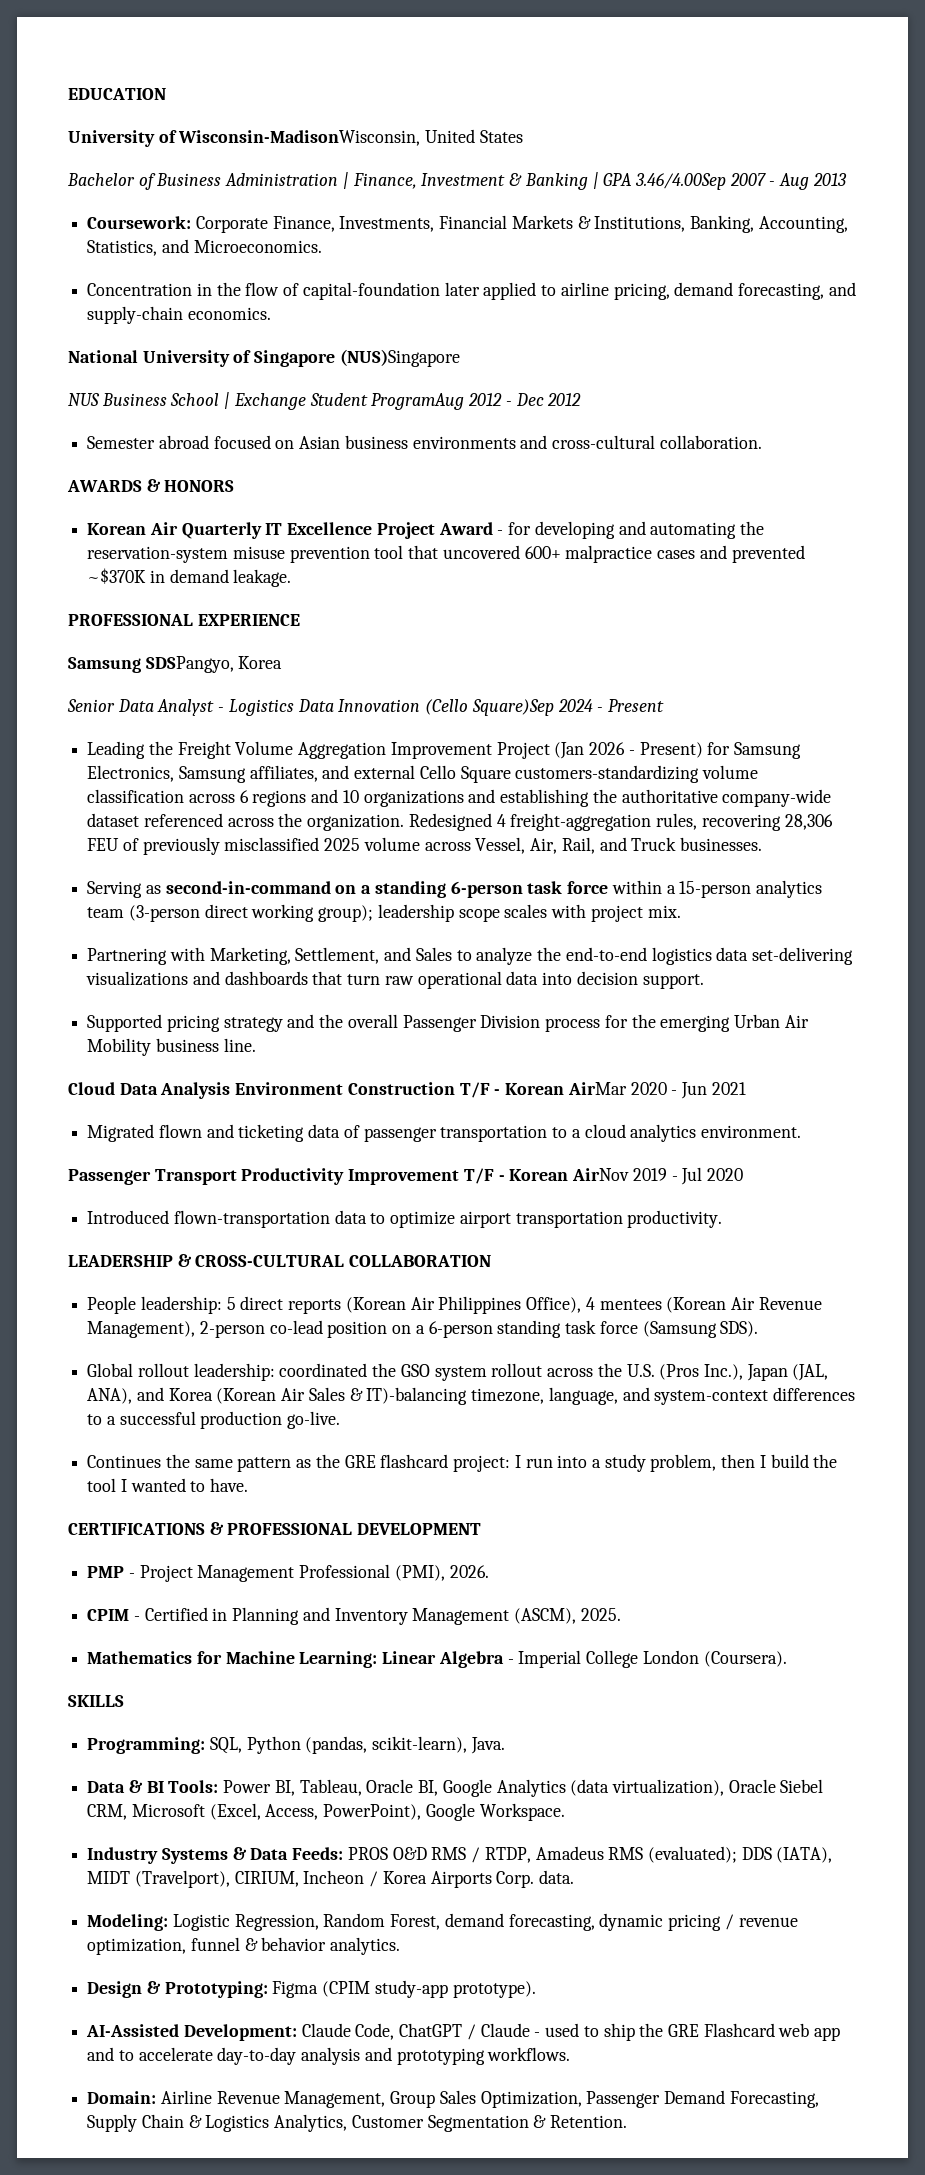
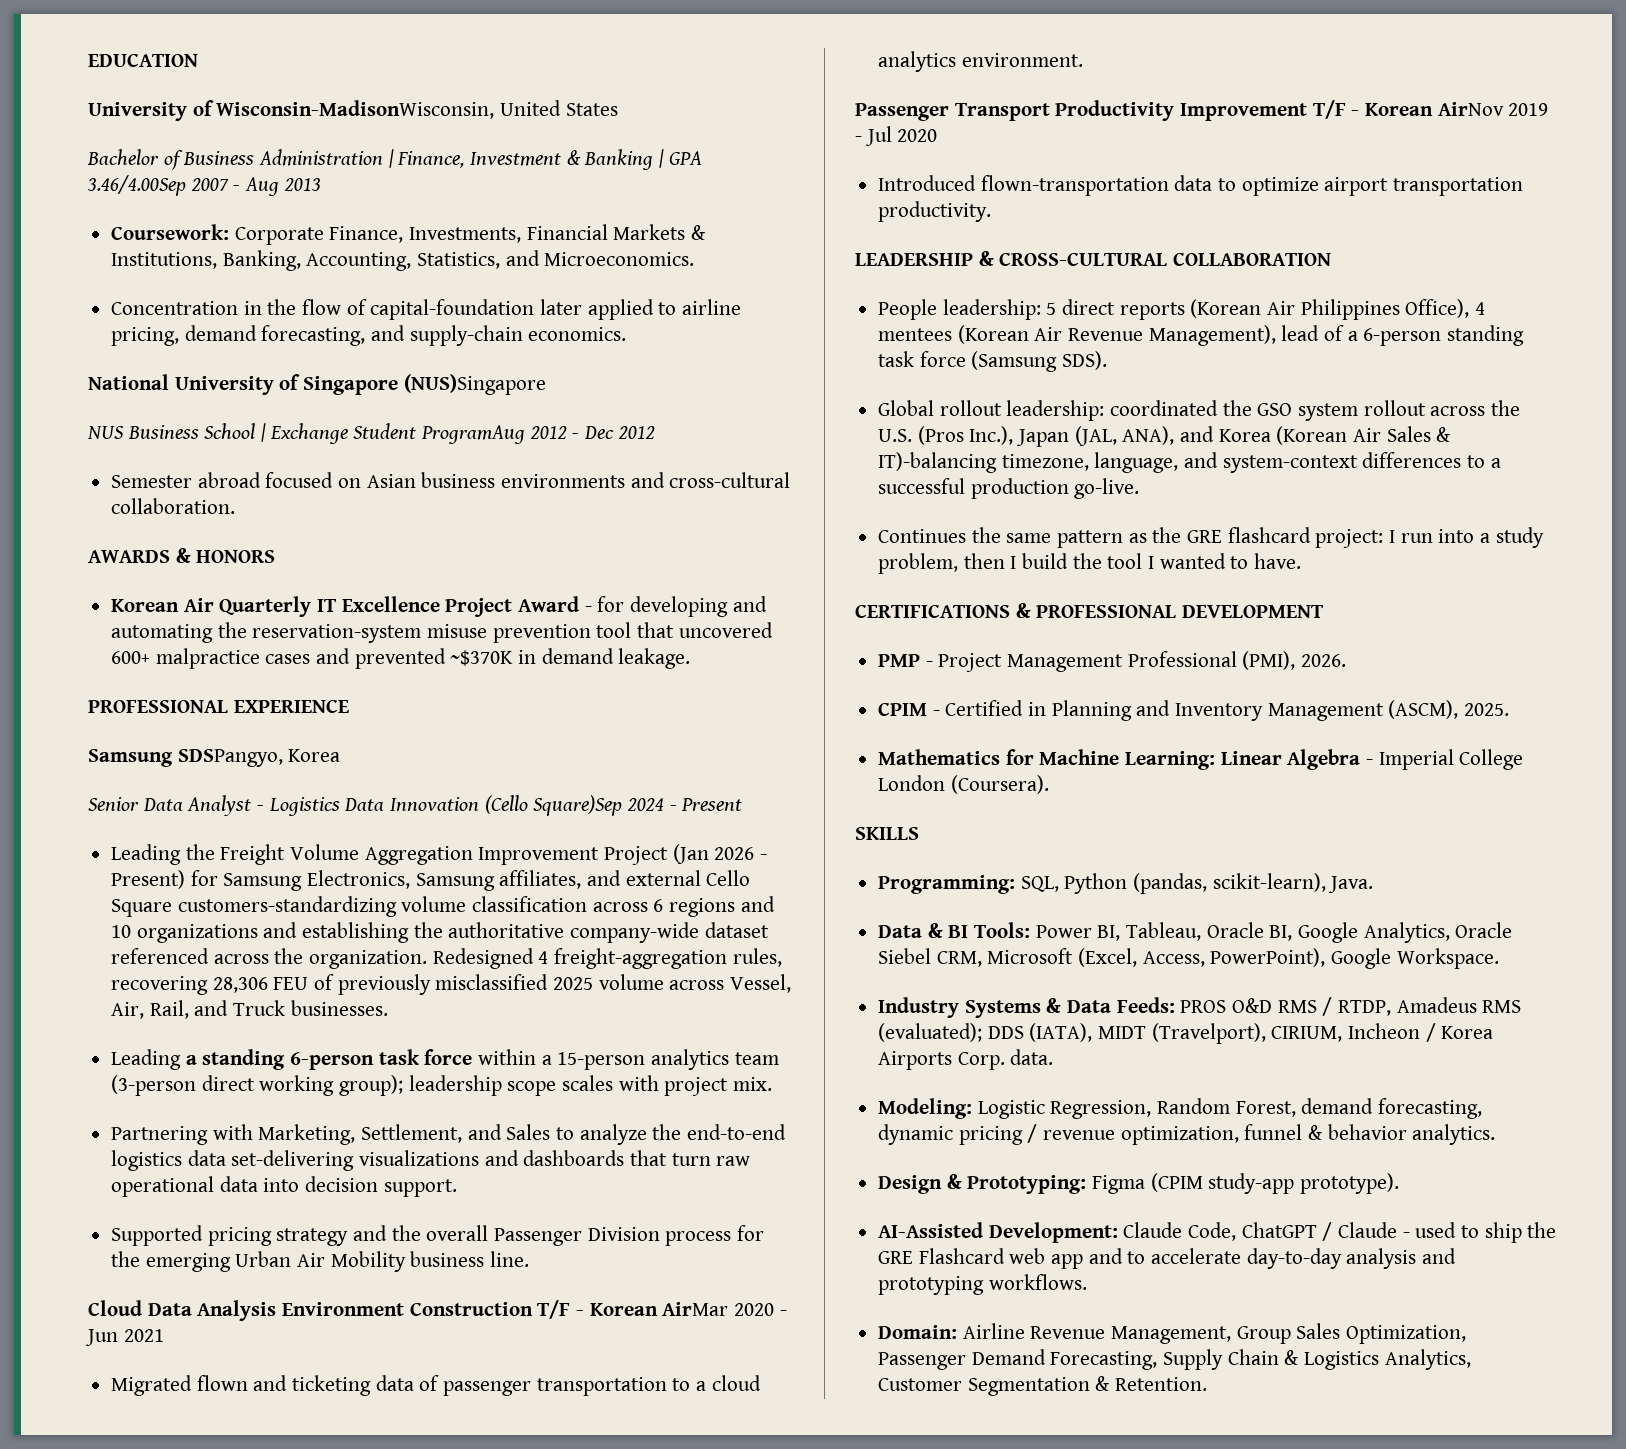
[87,881,357,898] Serving as second-in-command on -> [111,1049,182,1070] Leading
[199,1320,412,1338] 2-person co-lead position on -> [1281,325,1345,341] lead of
[496,1779,724,1797] Analytics (data virtualization), -> [1363,922,1450,943] Analytics,

